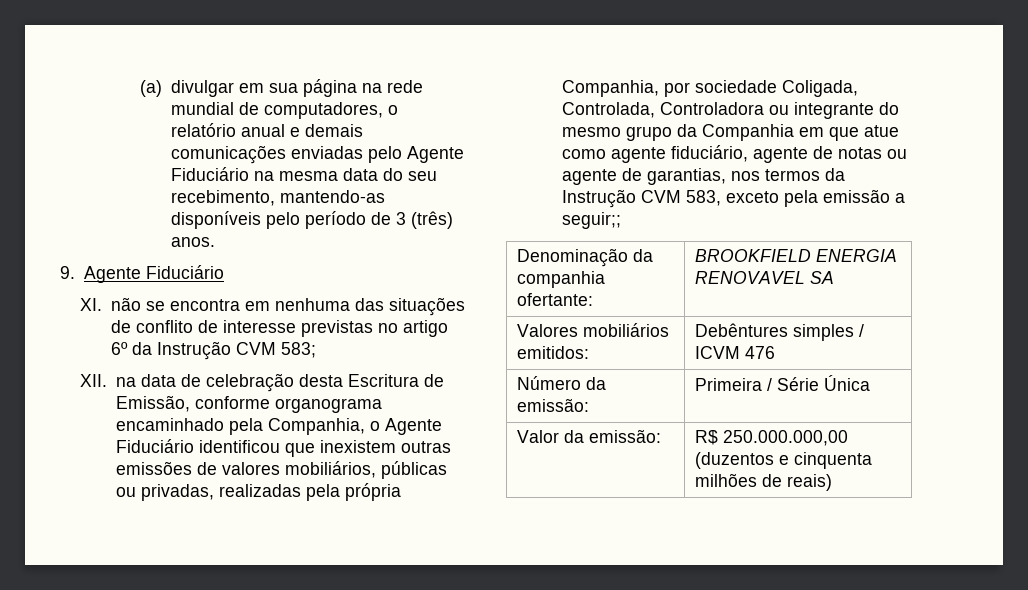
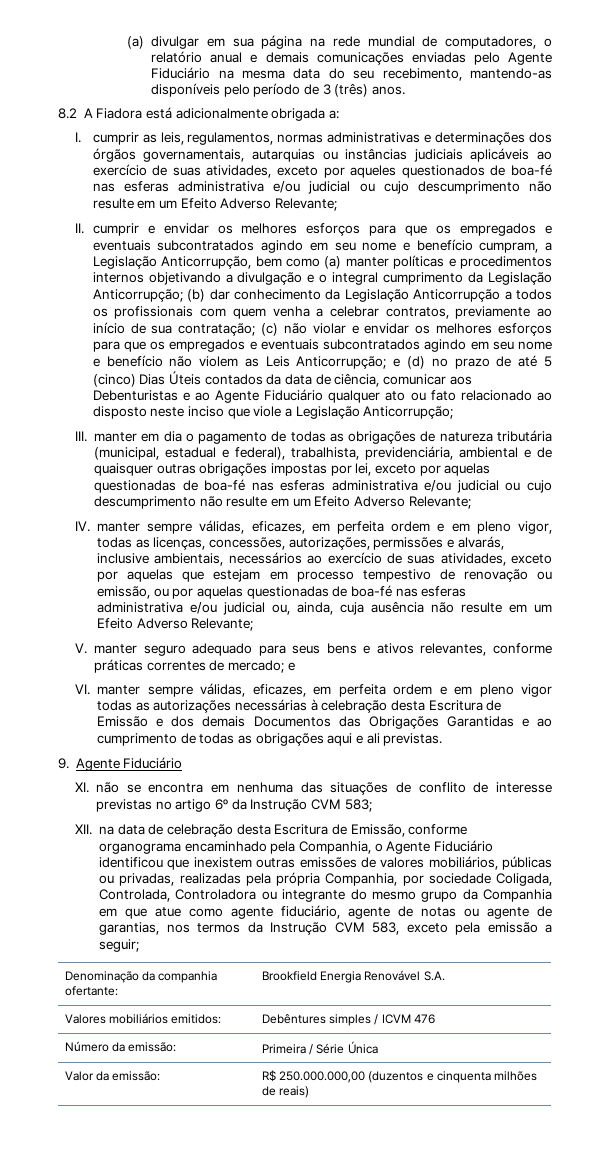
(215, 242) none -> [58,107,339,121] [75,132,552,145] [92,148,552,162] [92,164,552,178] [92,181,552,194] [92,198,337,211] [75,223,552,236] [92,239,552,253] [92,255,552,269] [92,272,552,285] [92,289,552,302] [92,306,552,319] [92,322,552,336] [92,339,552,352] [92,355,552,369] [92,371,472,387] [92,389,553,403] [92,406,454,419] [75,430,552,444] [94,446,552,460] [94,463,491,476] [94,479,552,493] [94,496,471,509] [75,520,552,534] [97,536,504,550] [97,552,552,566] [97,569,553,582] [97,585,467,599] [97,601,552,615] [97,618,254,631] [75,643,552,656] [94,659,295,673] [75,683,552,697] [97,699,502,713] [97,716,553,729] [97,733,443,746] // 8.2 A Fiadora está adicionalmente obrigada a: // I. cumprir as leis, regulamentos, normas administrativas e determinações dos órgãos governamentais, autarquias ou instâncias judiciais aplicáveis ao exercício de suas atividades, exceto por aqueles questionados de boa-fé nas esferas administrativa e/ou judicial ou cujo descumprimento não resulte em um Efeito Adverso Relevante; // II. cumprir e envidar os melhores esforços para que os empregados e eventuais subcontratados agindo em seu nome e benefício cumpram, a Legislação Anticorrupção, bem como (a) manter políticas e procedimentos internos objetivando a divulgação e o integral cumprimento da Legislação Anticorrupção; (b) dar conhecimento da Legislação Anticorrupção a todos os profissionais com quem venha a celebrar contratos, previamente ao início de sua contratação; (c) não violar e envidar os melhores esforços para que os empregados e eventuais subcontratados agindo em seu nome e benefício não violem as Leis Anticorrupção; e (d) no prazo de até 5 (cinco) Dias Úteis contados da data de ciência, comunicar aos Debenturistas e ao Agente Fiduciário qualquer ato ou fato relacionado ao disposto neste inciso que viole a Legislação Anticorrupção; // III. manter em dia o pagamento de todas as obrigações de natureza tributária (municipal, estadual e federal), trabalhista, previdenciária, ambiental e de quaisquer outras obrigações impostas por lei, exceto por aquelas questionadas de boa-fé nas esferas administrativa e/ou judicial ou cujo descumprimento não resulte em um Efeito Adverso Relevante; // IV. manter sempre válidas, eficazes, em perfeita ordem e em pleno vigor, todas as licenças, concessões, autorizações, permissões e alvarás, inclusive ambientais, necessários ao exercício de suas atividades, exceto por aquelas que estejam em processo tempestivo de renovação ou emissão, ou por aquelas questionadas de boa-fé nas esferas administrativa e/ou judicial ou, ainda, cuja ausência não resulte em um Efeito Adverso Relevante; // V. manter seguro adequado para seus bens e ativos relevantes, conforme práticas correntes de mercado; e // VI. manter sempre válidas, eficazes, em perfeita ordem e em pleno vigor todas as autorizações necessárias à celebração desta Escritura de Emissão e dos demais Documentos das Obrigações Garantidas e ao cumprimento de todas as obrigações aqui e ali previstas.
[561,212,621,229] seguir;; -> [99,939,140,952] seguir;
[695,249,898,262] [695,271,835,284] BROOKFIELD ENERGIA RENOVAVEL SA -> [261,970,445,983] Brookfield Energia Renovável S.A.

